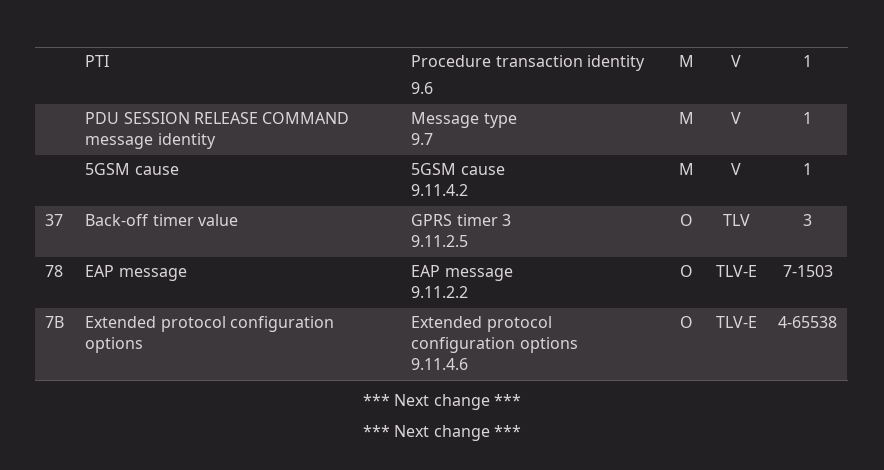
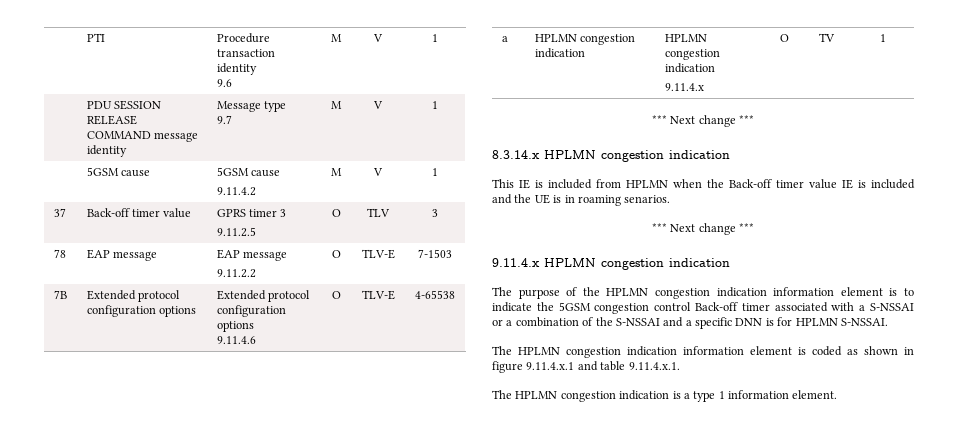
[363,394,521,410] [363,425,521,441] // *** Next change *** // *** Next change *** -> [501,36,508,42] [534,34,636,45] [534,48,585,58] [664,34,707,42] [664,49,720,60] [664,63,715,73] [664,83,704,91] [779,34,789,42] [818,33,835,42] [880,34,886,42] [651,115,755,127] [492,150,730,162] [492,179,915,189] [492,194,671,206] [651,223,755,235] [492,258,730,270] [492,287,914,299] [492,302,914,314] [492,317,888,329] [492,346,914,358] [492,361,680,373] [492,390,838,402] // a | HPLMN congestion indication | HPLMN congestion indication // 9.11.4.x | O | TV | 1 // *** Next change *** // 8.3.14.x HPLMN congestion indication // This IE is included from HPLMN when the Back-off timer value IE is included and the UE is in roaming senarios. // *** Next change *** // 9.11.4.x HPLMN congestion indication // The purpose of the HPLMN congestion indication information element is to indicate the 5GSM congestion control Back-off timer associated with a S-NSSAI or a combination of the S-NSSAI and a specific DNN is for HPLMN S-NSSAI. // The HPLMN congestion indication information element is coded as shown in figure 9.11.4.x.1 and table 9.11.4.x.1. // The HPLMN congestion indication is a type 1 information element.

